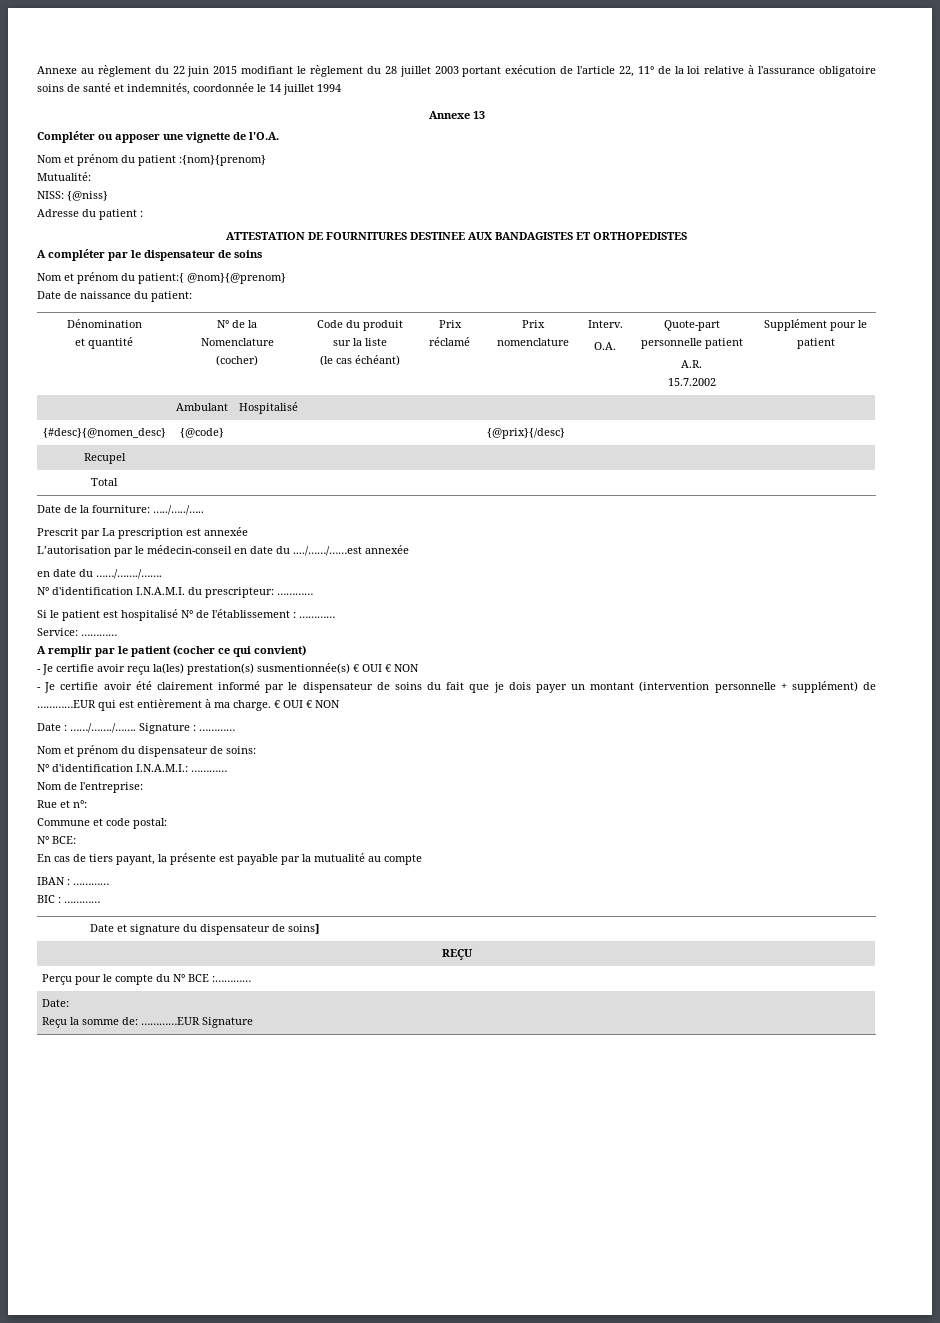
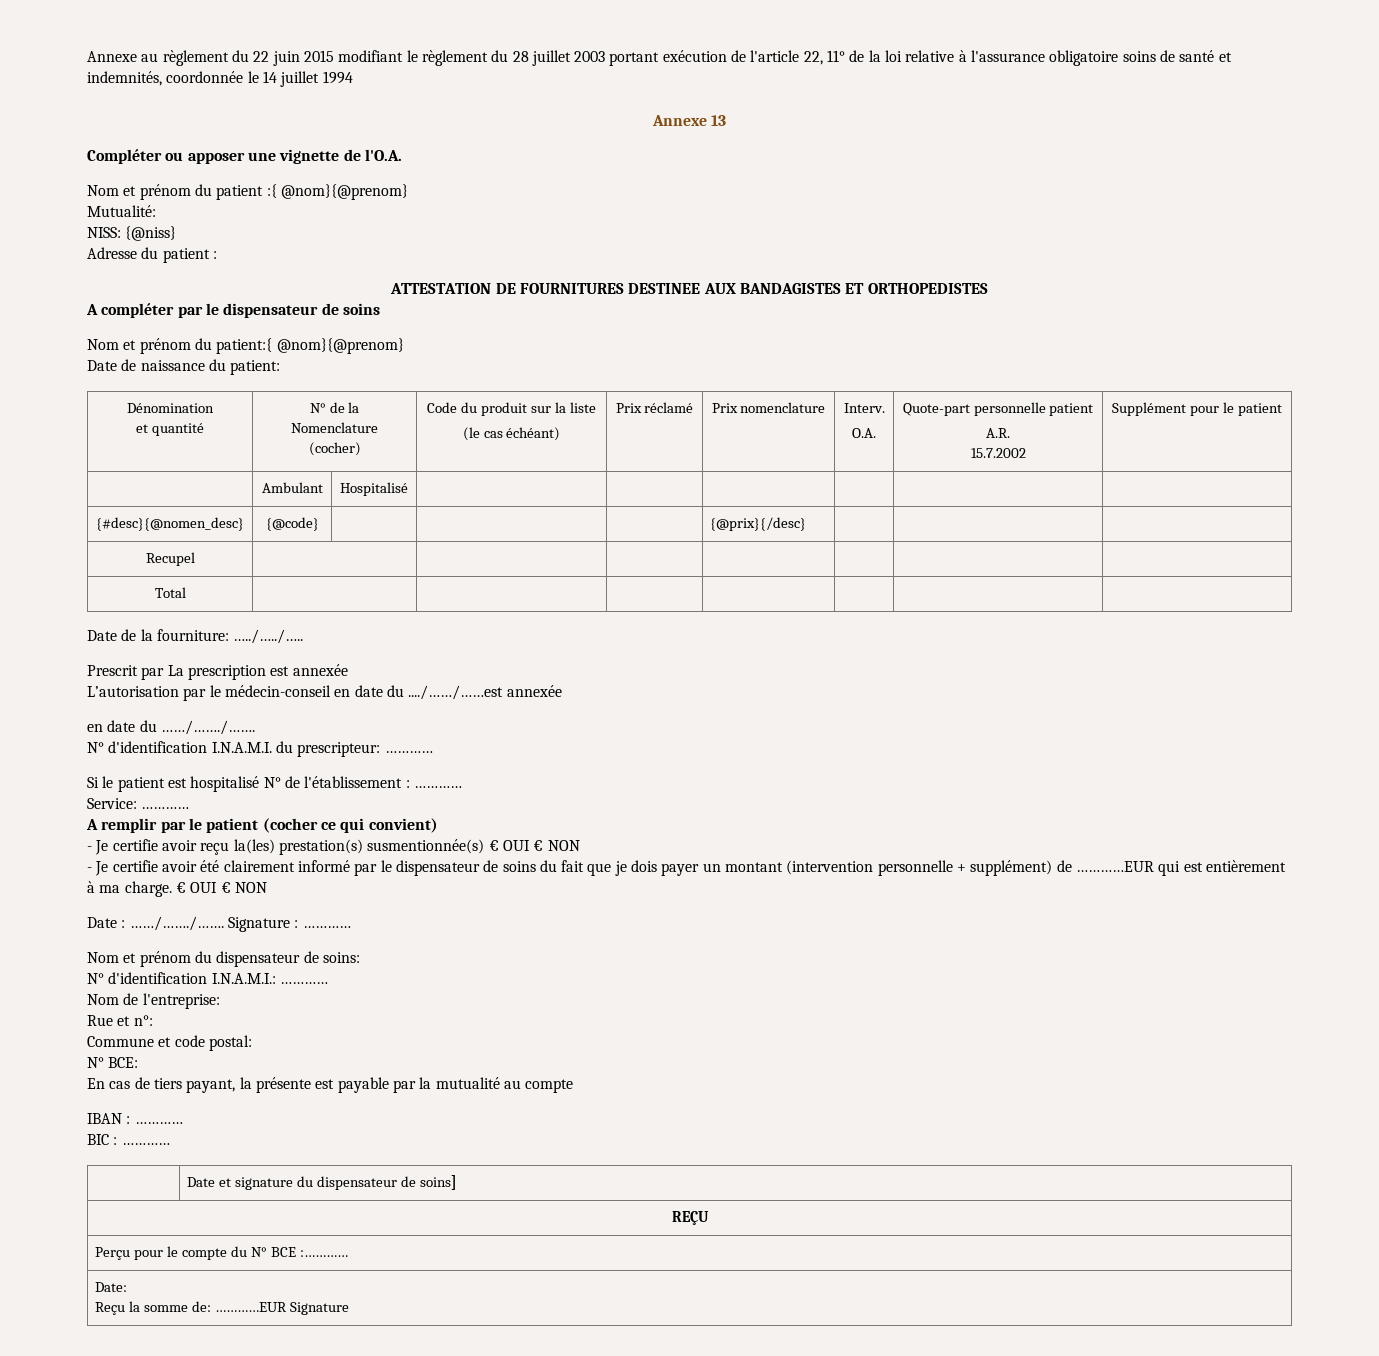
[179,155,266,166] :{nom}{prenom} -> [266,184,408,200] :{ @nom}{@prenom}

